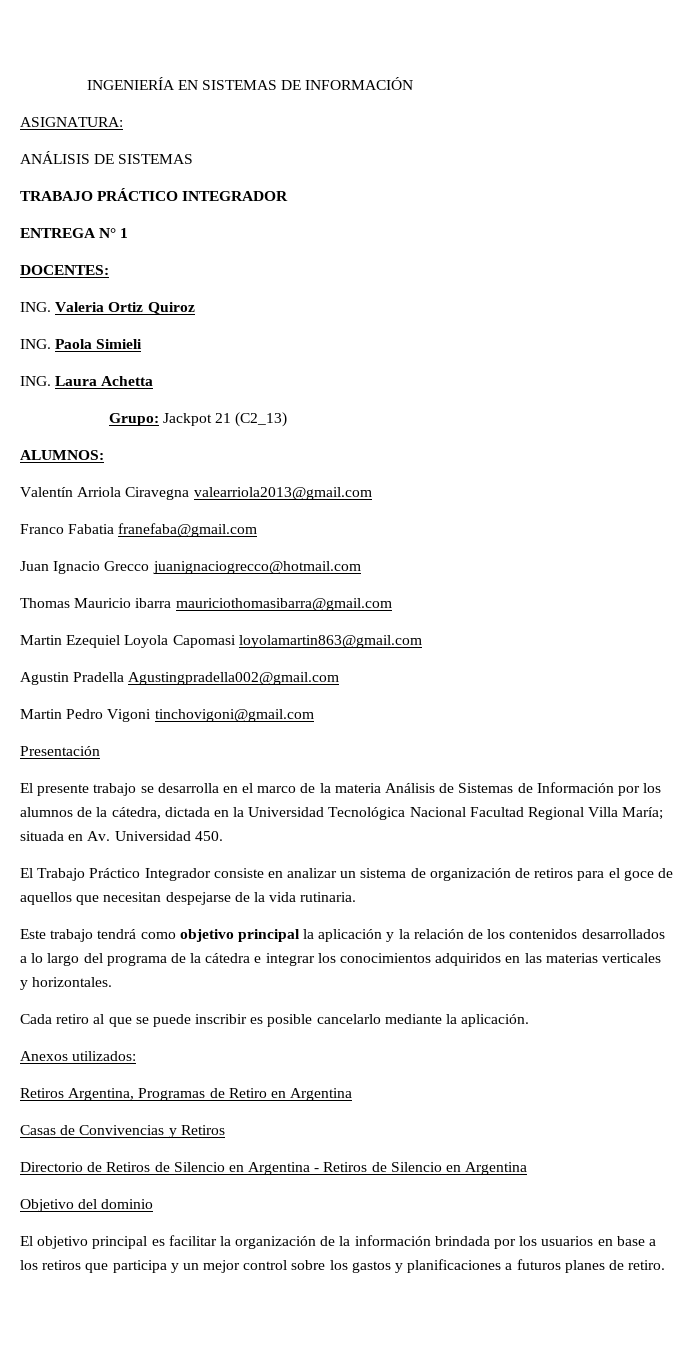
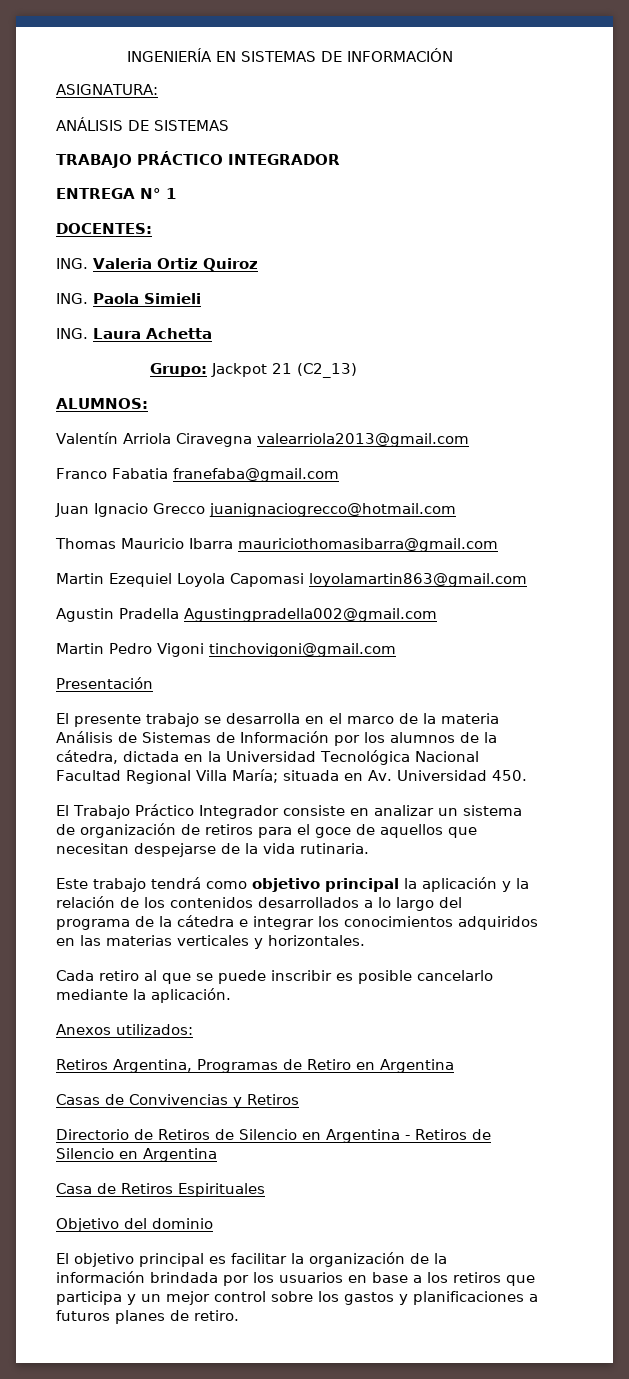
[135,598,172,608] ibarra -> [189,538,233,549] Ibarra
(528, 1168) none -> [56,1183,265,1197] // Casa de Retiros Espirituales

